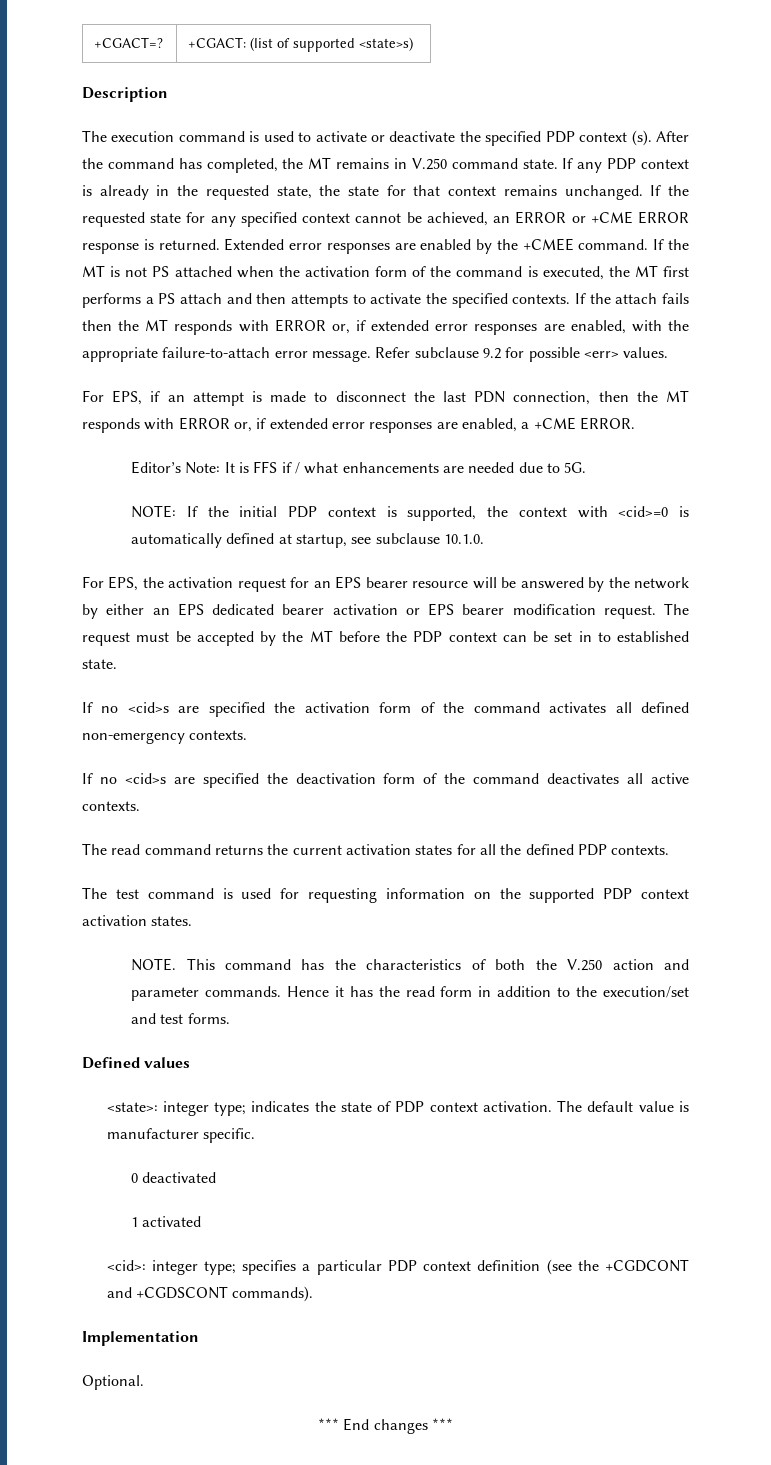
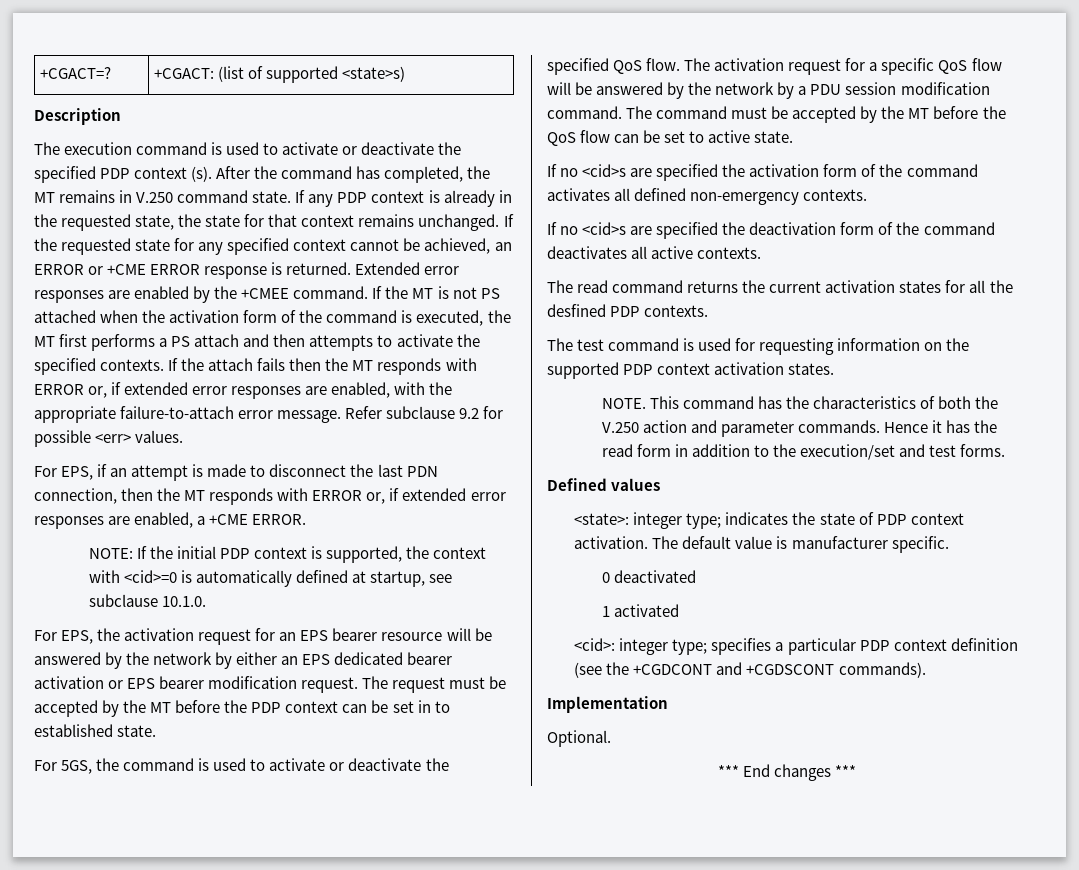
[131,461,587,474] // Editor’s Note: It is FFS if / what enhancements are needed due to 5G. -> (307, 519) none
(117, 664) none -> [34,758,449,774] [547,58,1002,75] [547,82,990,99] [547,106,1006,123] [547,130,794,146] // For 5GS, the command is used to activate or deactivate the specified QoS flow. The activation request for a specific QoS flow will be answered by the network by a PDU session modification command. The command must be accepted by the MT before the QoS flow can be set to active state.
[525,844,574,855] defined -> [547,304,606,317] desfined

